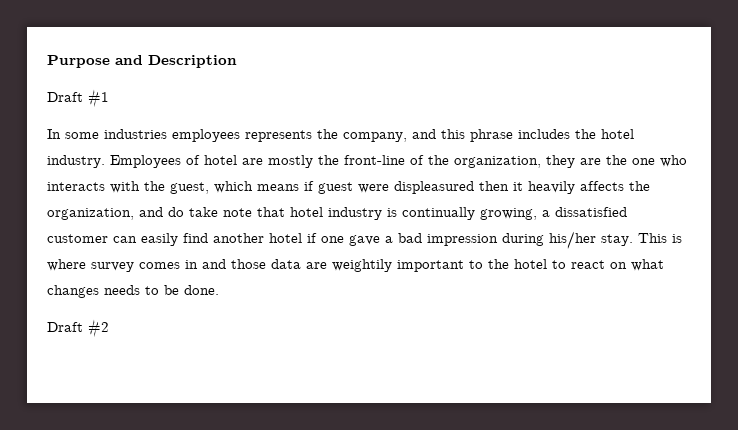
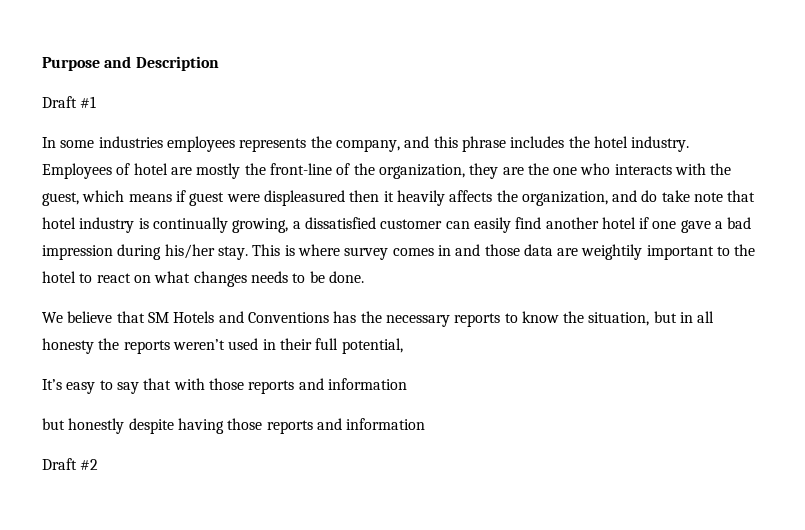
(219, 290) none -> [42,311,715,327] [42,338,403,354] [42,378,407,394] [42,418,426,434] // We believe that SM Hotels and Conventions has the necessary reports to know the situation, but in all honesty the reports weren’t used in their full potential, // It’s easy to say that with those reports and information // but honestly despite having those reports and information

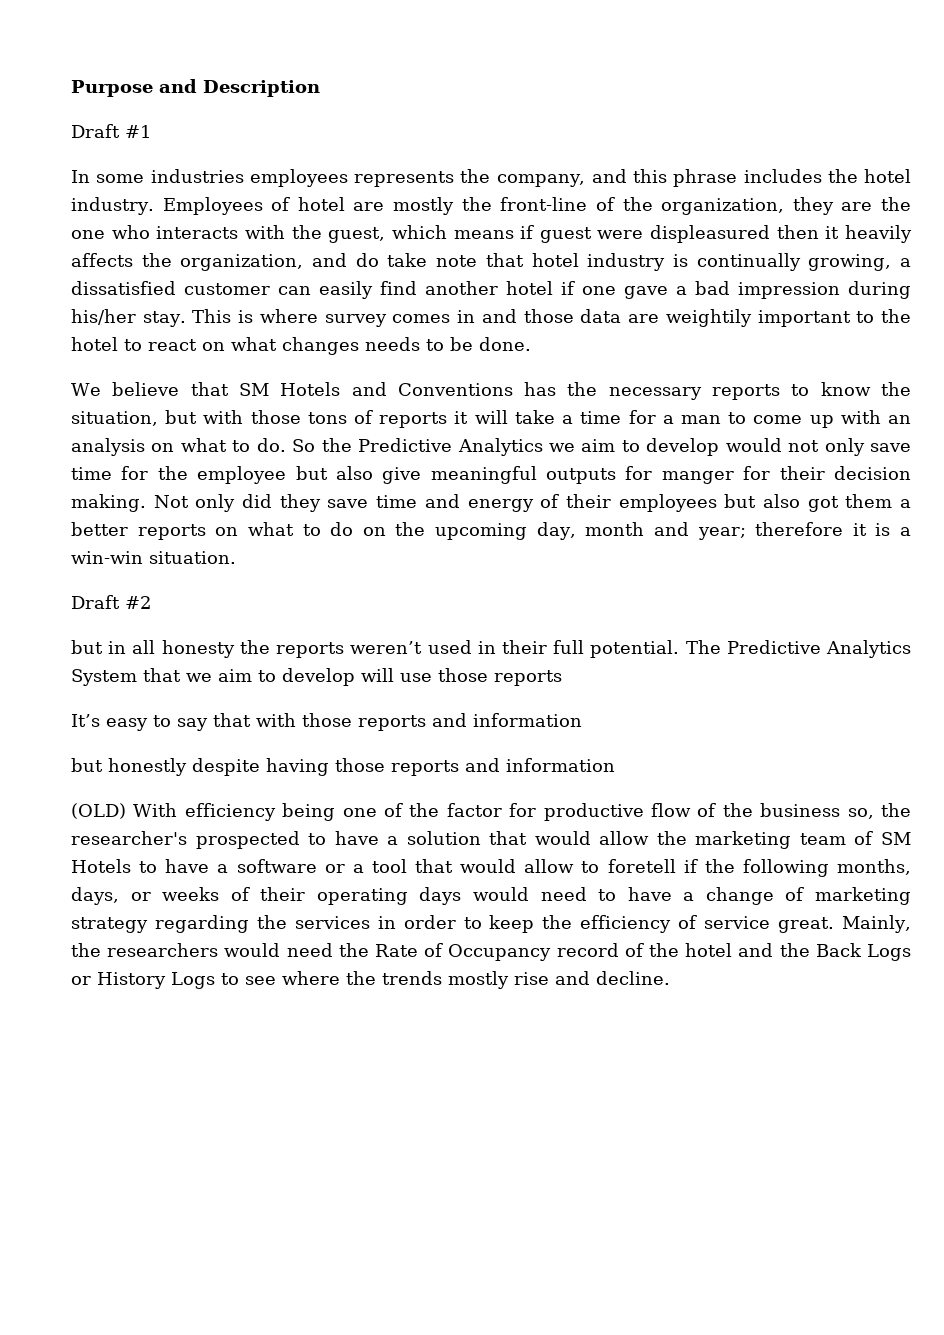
(677, 317) none -> [203,410,912,428] [71,438,911,456] [71,466,911,484] [71,494,911,512] [71,522,911,540] [71,551,236,564] [71,595,151,609] [71,640,103,654] with those tons of reports it will take a time for a man to come up with an analysis on what to do. So the Predictive Analytics we aim to develop would not only save time for the employee but also give meaningful outputs for manger for their decision making. Not only did they save time and energy of their employees but also got them a better reports on what to do on the upcoming day, month and year; therefore it is a win-win situation. // Draft #2 // but
[341,338,403,354] potential, -> [590,640,911,658] [71,668,562,686] potential. The Predictive Analytics System that we aim to develop will use those reports
[42,458,99,470] Draft #2 -> [71,803,911,821] [71,831,912,849] [71,859,911,877] [71,887,911,905] [71,915,912,933] [71,943,912,961] [71,971,670,989] (OLD) With efficiency being one of the factor for productive flow of the business so, the researcher's prospected to have a solution that would allow the marketing team of SM Hotels to have a software or a tool that would allow to foretell if the following months, days, or weeks of their operating days would need to have a change of marketing strategy regarding the services in order to keep the efficiency of service great. Mainly, the researchers would need the Rate of Occupancy record of the hotel and the Back Logs or History Logs to see where the trends mostly rise and decline.

